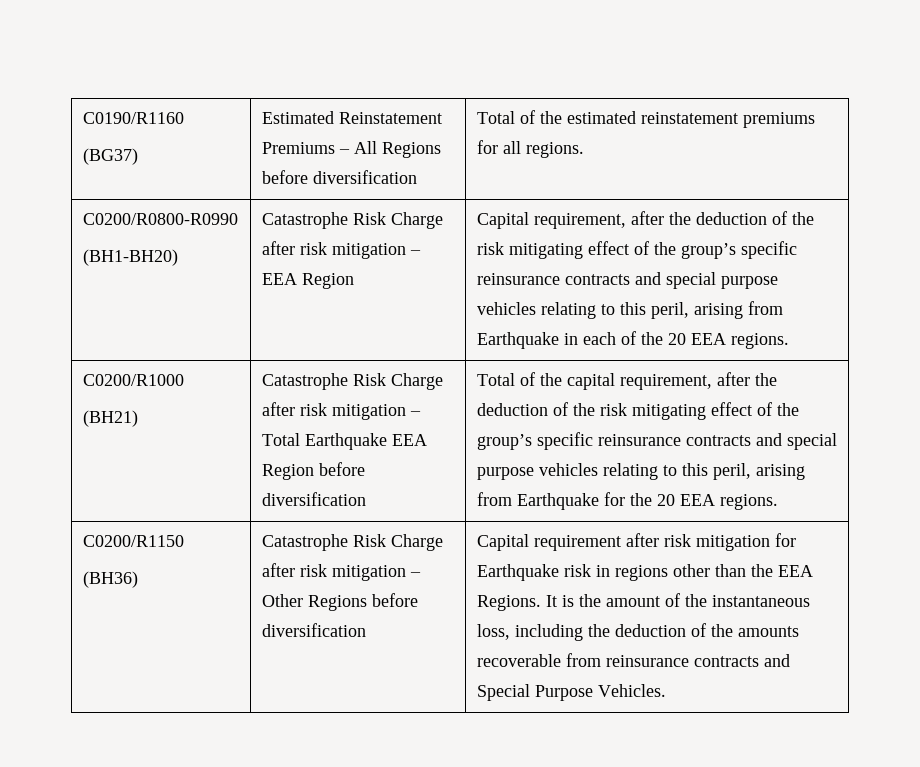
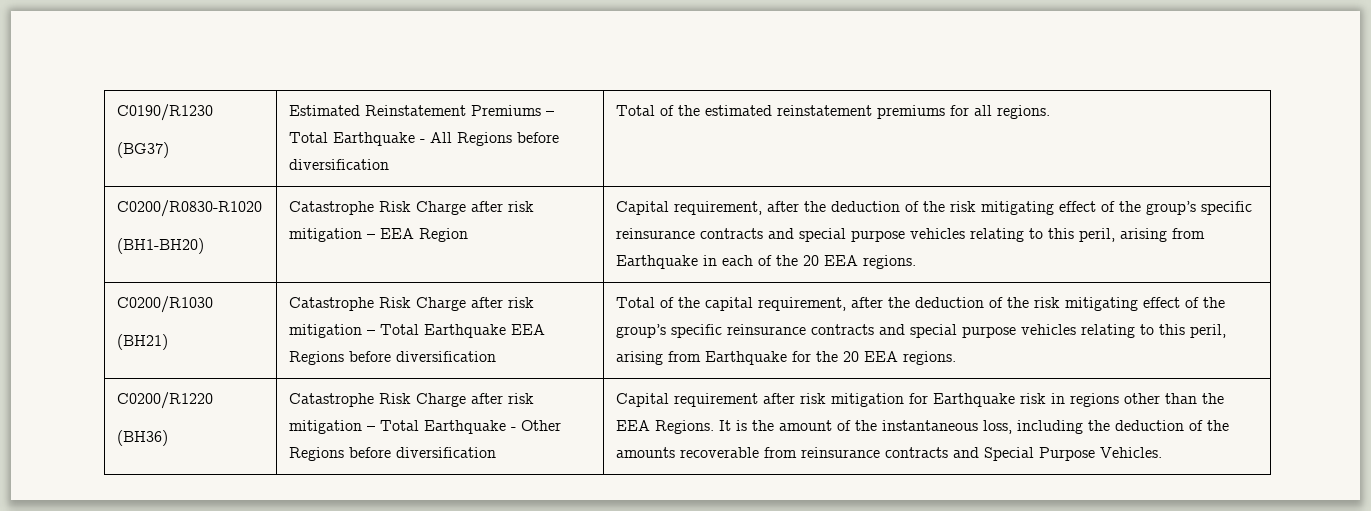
[82,112,184,124] C0190/R1160 -> [117,104,214,121] C0190/R1230
(350, 151) none -> [289,132,426,146] Total Earthquake -
[82,213,238,225] C0200/R0800-R0990 -> [117,200,263,217] C0200/R0830-R1020
[82,374,184,386] C0200/R1000 -> [117,296,214,313] C0200/R1030
[261,464,314,480] Region -> [289,351,345,365] Regions
[82,535,184,547] C0200/R1150 -> [117,392,214,409] C0200/R1220
(421, 574) none -> [380,420,517,434] Total Earthquake -

